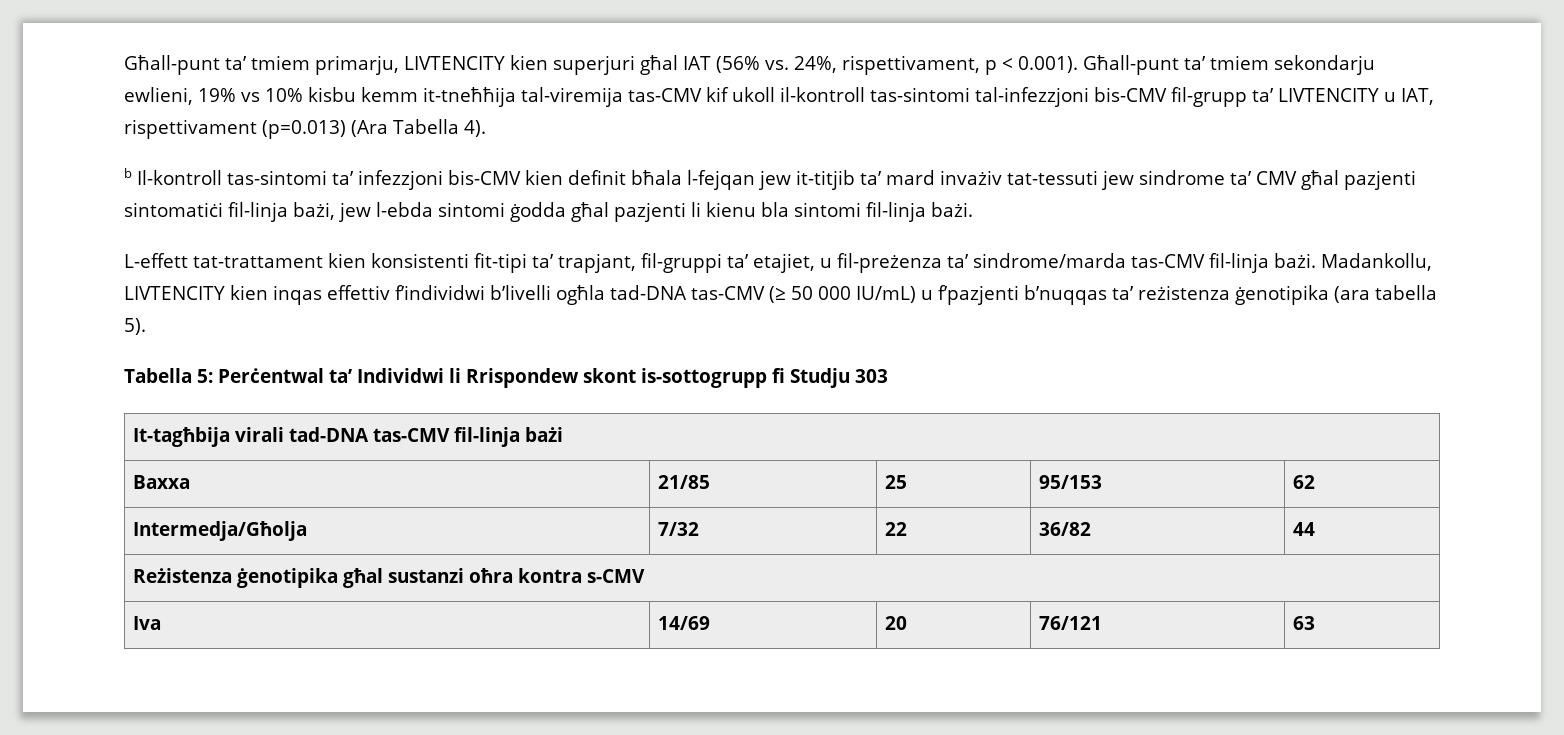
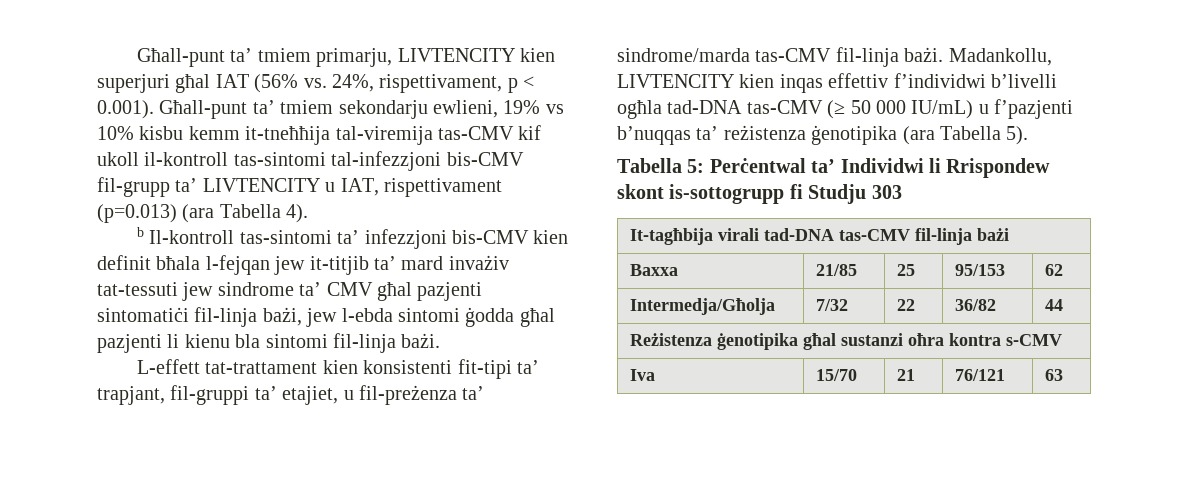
[351,120,388,137] (Ara -> [182,204,215,223] (ara
[1375,285,1438,300] tabella -> [940,126,1001,140] Tabella
[657,616,710,630] [884,616,907,630] 14/69 | 20 -> [816,369,858,381] [897,369,916,381] 15/70 | 21

